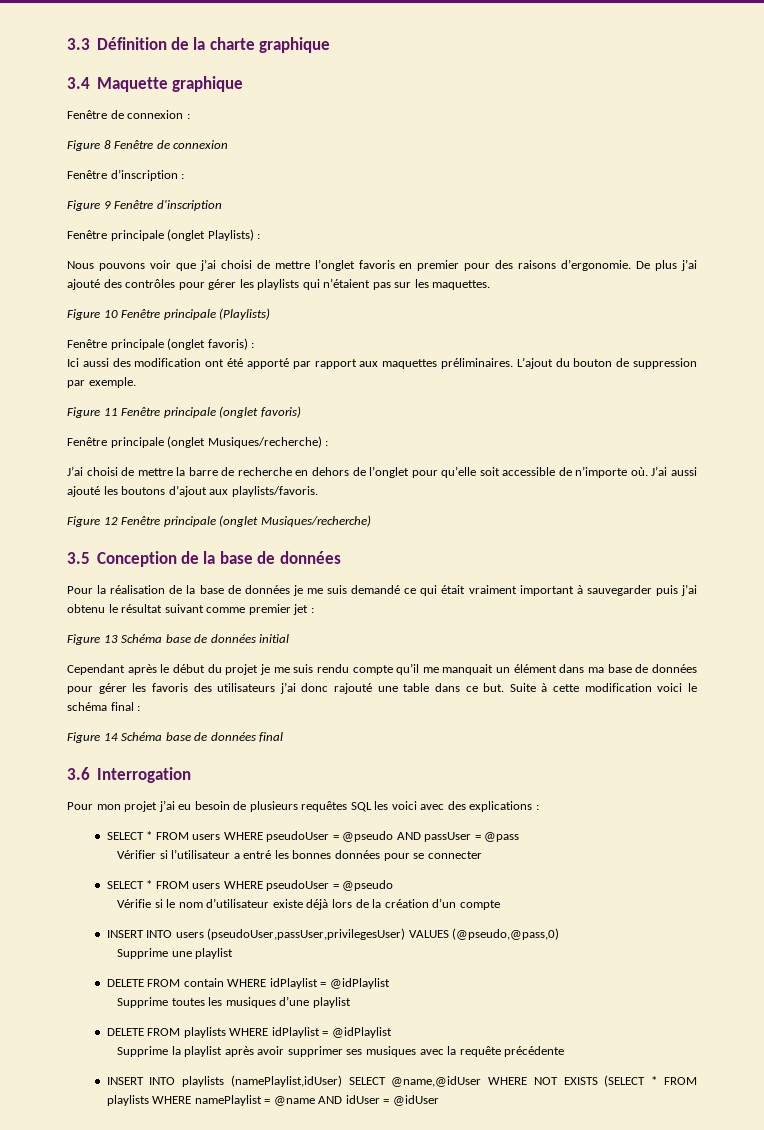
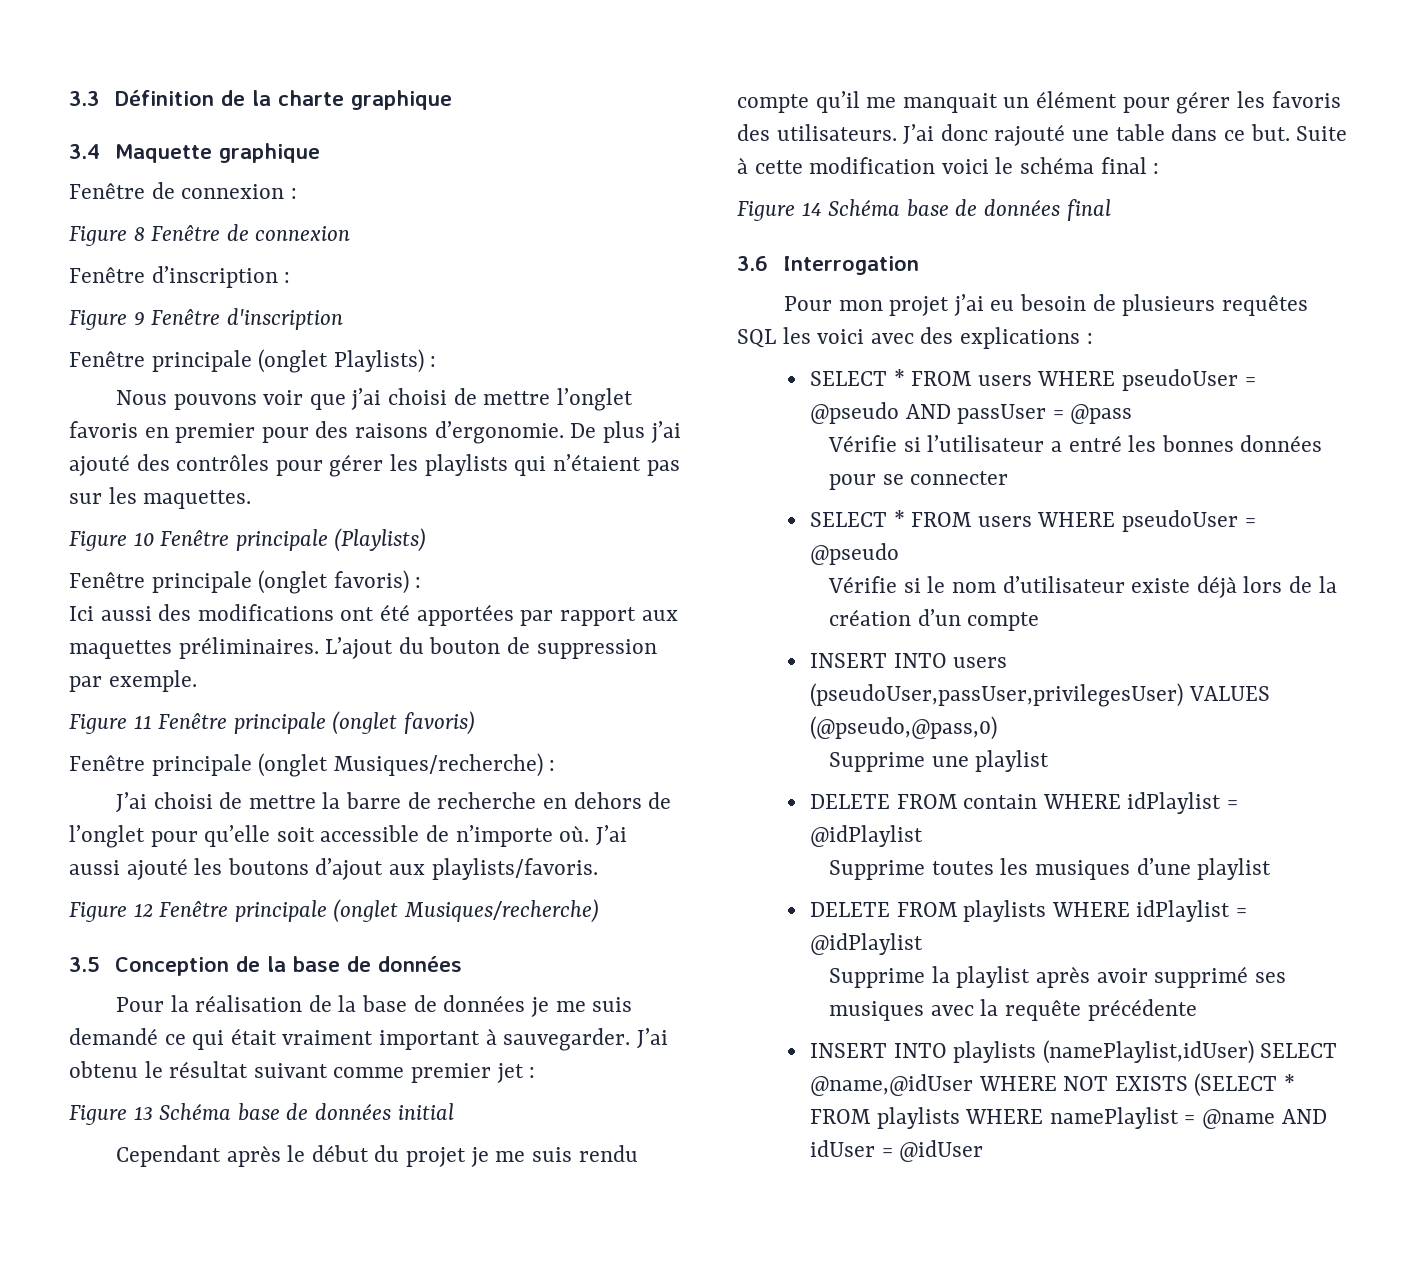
[134,358,202,367] modification -> [197,604,334,621] modifications
[246,358,289,369] apporté -> [416,604,514,626] apportées
[586,584,698,596] sauvegarder puis j’ai -> [503,1028,668,1051] sauvegarder. J’ai
[559,664,697,673] dans ma base de données -> (1118, 99) none
[217,682,296,694] utilisateurs j’ai -> [776,124,935,145] utilisateurs. J’ai
[117,850,157,859] Vérifier -> [828,435,898,452] Vérifie
[287,1046,343,1057] supprimer -> [1154,966,1249,988] supprimé

